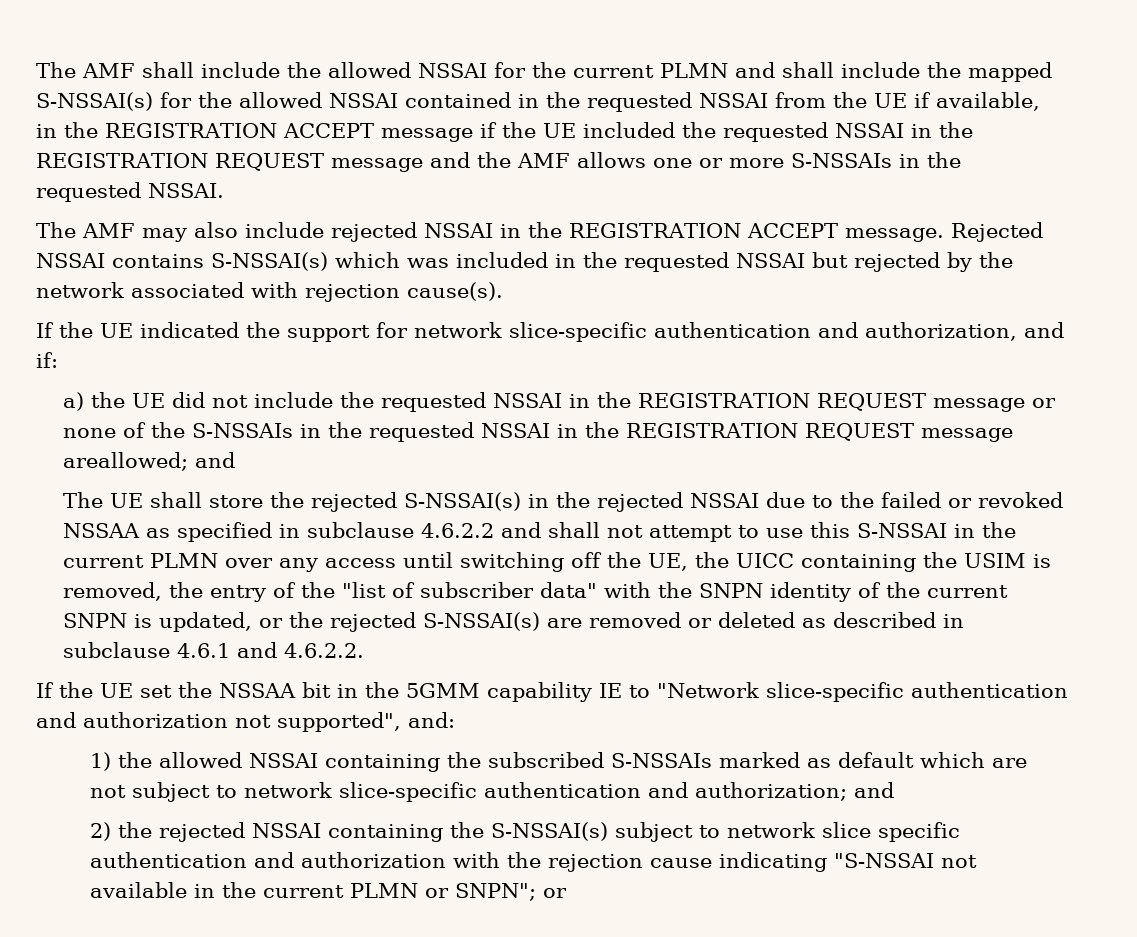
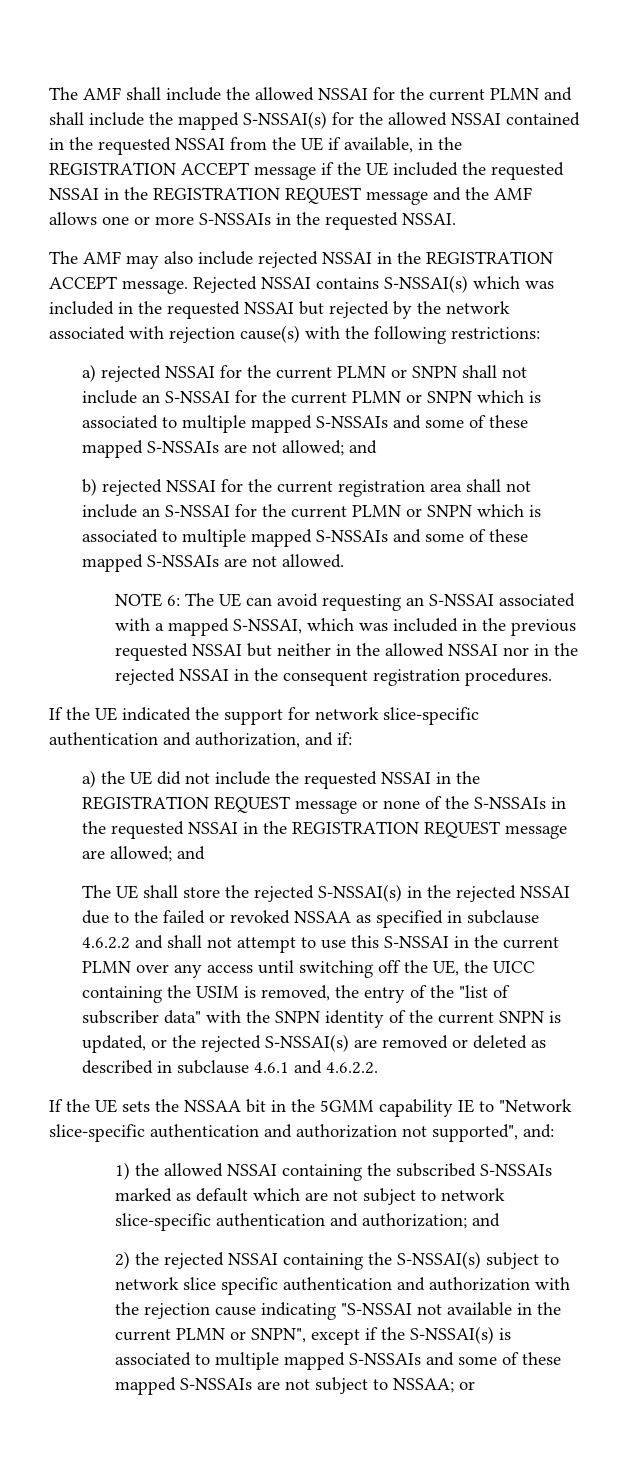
[407,282,503,301] cause(s). -> [240,325,540,344] [82,364,528,382] [82,390,542,404] [82,415,529,433] [82,440,378,458] [82,478,532,497] [82,504,542,518] [82,529,529,547] [82,554,345,572] [115,593,576,611] [115,618,577,636] [115,643,579,661] [115,668,553,686] cause(s) with the following restrictions: // a) rejected NSSAI for the current PLMN or SNPN shall not include an S-NSSAI for the current PLMN or SNPN which is associated to multiple mapped S-NSSAIs and some of these mapped S-NSSAIs are not allowed; and // b) rejected NSSAI for the current registration area shall not include an S-NSSAI for the current PLMN or SNPN which is associated to multiple mapped S-NSSAIs and some of these mapped S-NSSAIs are not allowed. // NOTE 6: The UE can avoid requesting an S-NSSAI associated with a mapped S-NSSAI, which was included in the previous requested NSSAI but neither in the allowed NSSAI nor in the rejected NSSAI in the consequent registration procedures.
[62,452,188,471] areallowed; -> [82,846,173,862] are allowed;
[140,685,172,698] set -> [122,1101,150,1112] sets
[454,883,536,901] SNPN"; -> [251,1326,512,1345] [115,1352,562,1370] [115,1377,455,1395] SNPN", except if the S-NSSAI(s) is associated to multiple mapped S-NSSAIs and some of these mapped S-NSSAIs are not subject to NSSAA;

